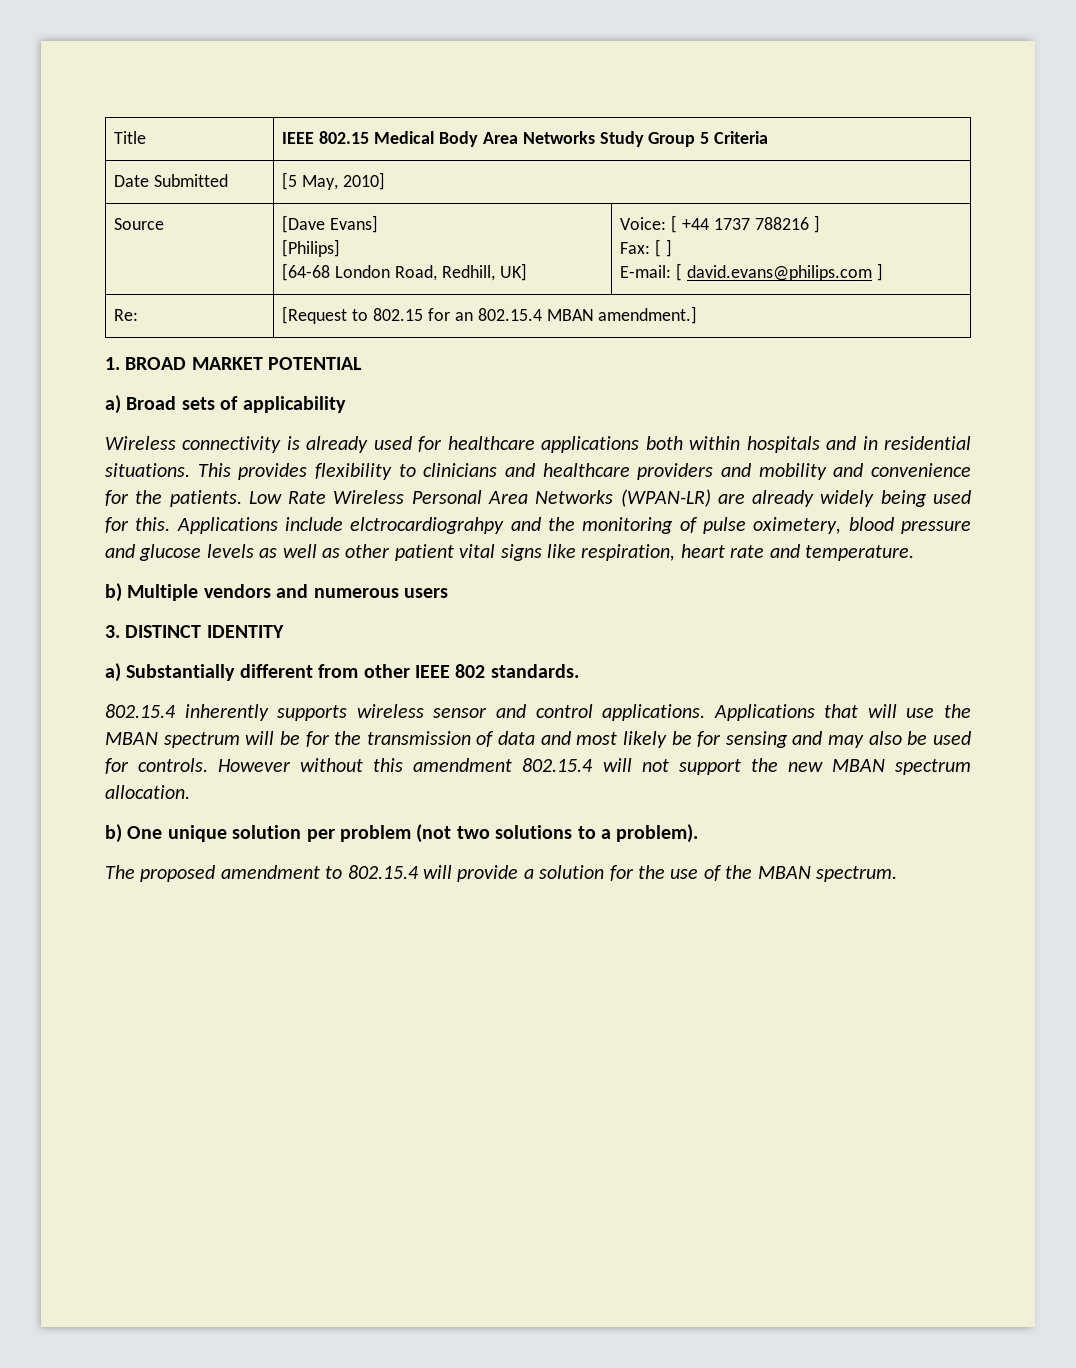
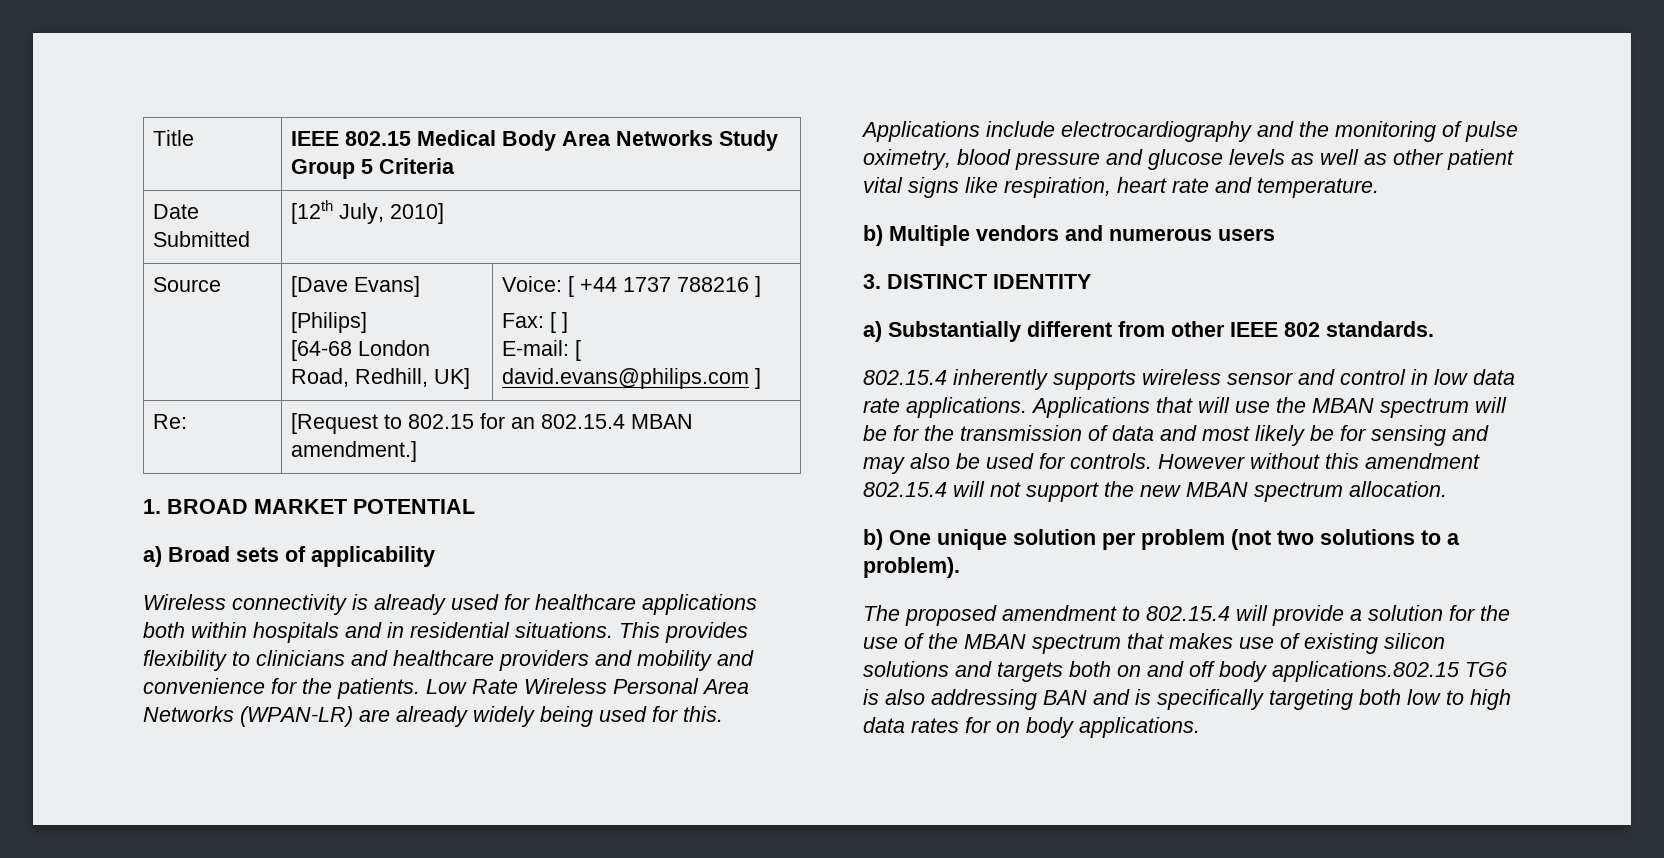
[282,172,339,190] [5 May, -> [291,200,385,224] [12th July,
[350,517,505,534] elctrocardiograhpy -> [1061,121,1252,142] electrocardiography
[753,517,842,534] oximetery, -> [863,149,951,170] oximetry,
(593, 711) none -> [1411,369,1515,385] [863,398,900,413] in low data rate
[815,866,897,882] spectrum. -> [1032,633,1445,654] [863,661,1507,682] [863,689,1511,710] [863,717,1200,738] spectrum that makes use of existing silicon solutions and targets both on and off body applications.802.15 TG6 is also addressing BAN and is specifically targeting both low to high data rates for on body applications.

